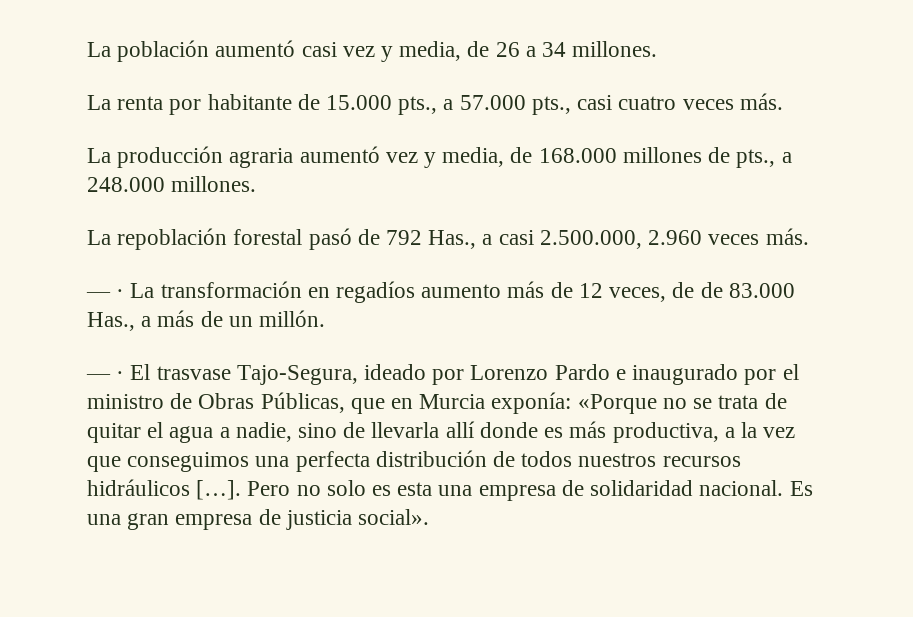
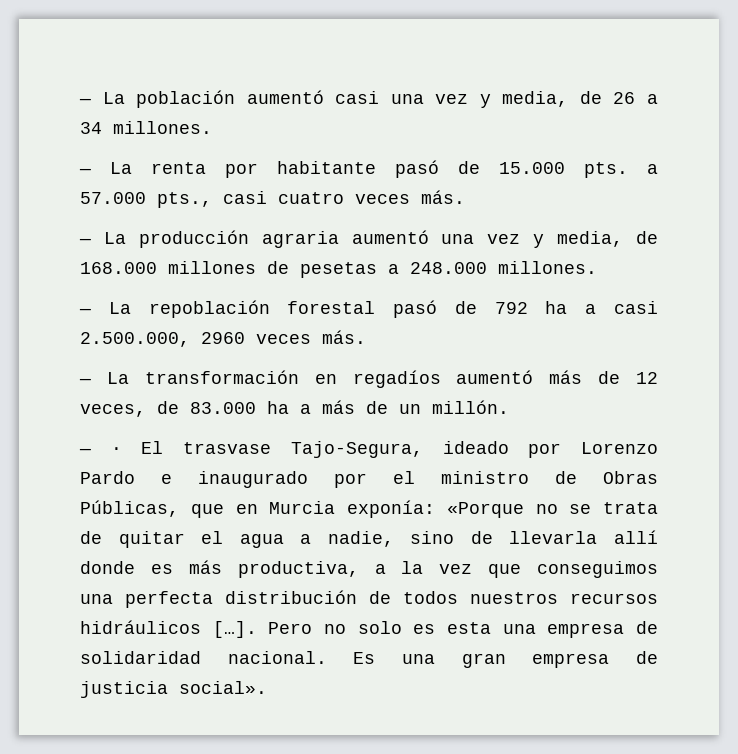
(87, 49) none -> [79,98,91,104] —
(337, 49) none -> [390,94,424,104] una
(658, 49) none -> [79,168,91,174] —
(292, 102) none -> [395,160,439,178] pasó
[398,96,438,115] pts., -> [584,162,628,178] pts.
(783, 101) none -> [79,238,91,244] —
(380, 154) none -> [441,234,475,244] una
[736,149,776,168] pts., -> [300,262,377,278] pesetas
(257, 184) none -> [79,308,91,314] —
[428,230,477,249] Has., -> [545,301,568,314] ha
[648,228,809,245] [86,289,125,298] 2.960 veces más. // — · -> [201,330,366,344] [79,378,91,384] 2960 veces más. // —
[421,284,502,298] aumento -> [456,370,534,384] aumentó
[700,282,795,298] [87,312,135,331] de 83.000 Has., -> [190,401,289,414] 83.000 ha

